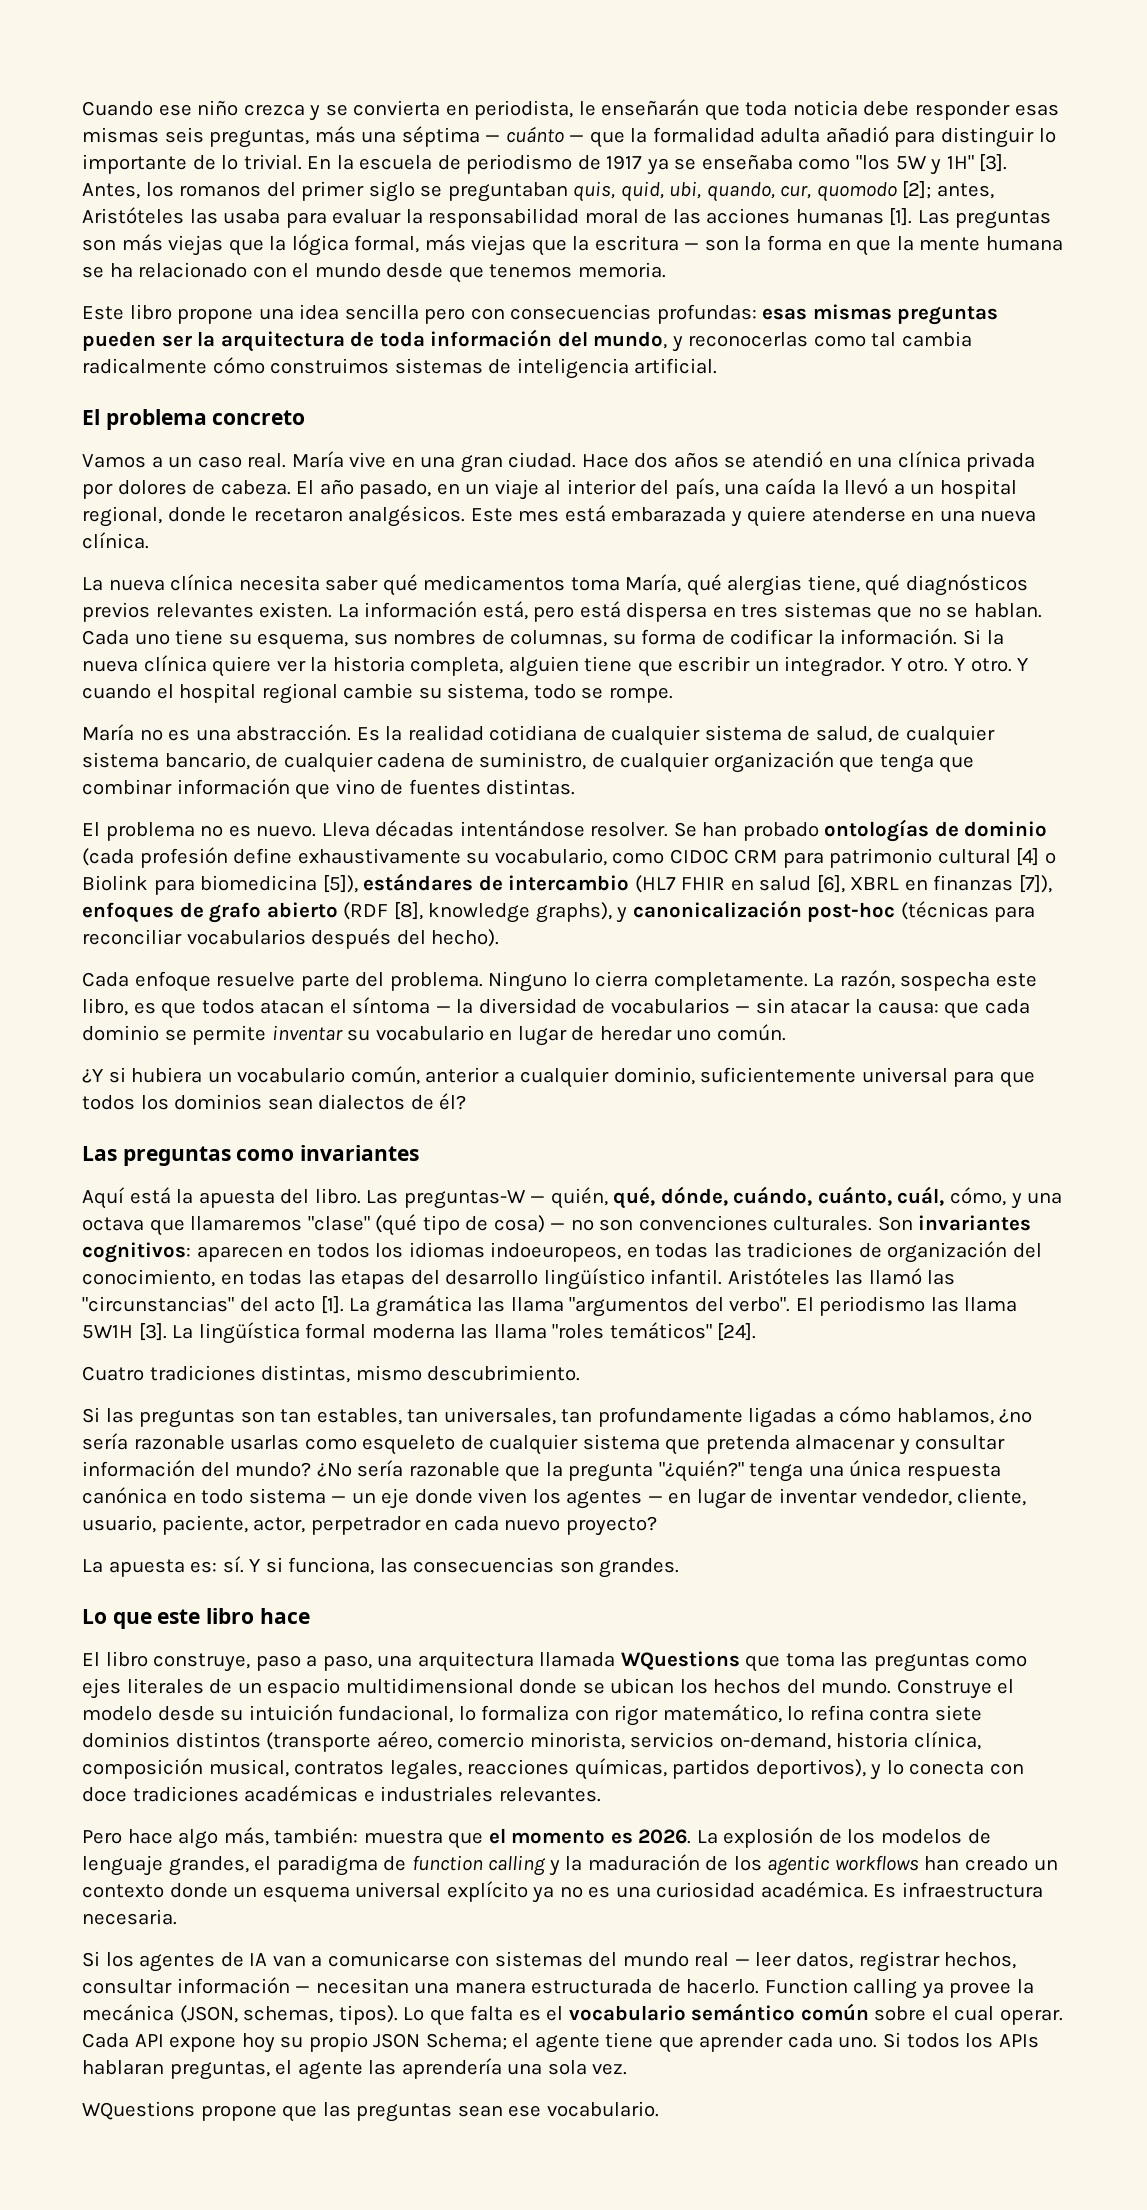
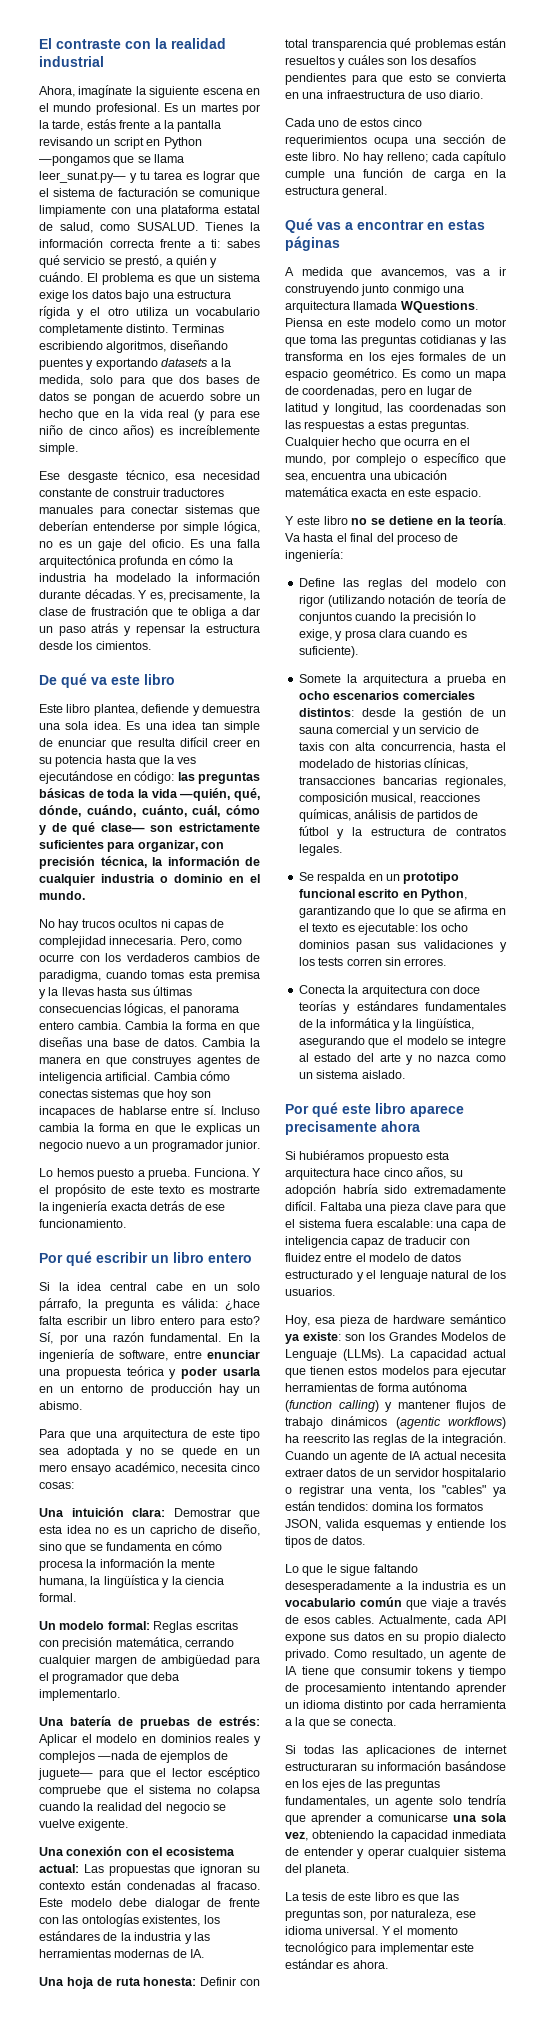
[82,99,1059,121] [82,126,1056,148] [82,154,1008,175] [82,181,995,202] [82,207,1052,229] [82,234,1063,256] [82,262,666,283] [82,304,999,325] [82,329,972,352] [82,357,718,379] [82,409,306,430] [82,451,1036,473] [82,478,1017,500] [82,505,1037,527] [82,532,149,549] [82,574,1028,596] [82,601,1043,623] [82,628,1004,650] [82,655,1030,677] [82,683,673,704] [82,724,996,746] [82,751,975,773] [82,778,576,800] [82,819,1048,842] [82,847,1056,868] [82,873,1053,895] [82,900,1036,923] [82,928,500,949] [82,970,1037,992] [82,997,1030,1019] [82,1024,786,1046] [82,1066,1035,1088] [82,1093,467,1110] [82,1145,420,1166] [82,1187,608,1209] Cuando ese niño crezca y se convierta en periodista, le enseñarán que toda noticia debe responder esas mismas seis preguntas, más una séptima — cuánto — que la formalidad adulta añadió para distinguir lo importante de lo trivial. En la escuela de periodismo de 1917 ya se enseñaba como "los 5W y 1H" [3]. Antes, los romanos del primer siglo se preguntaban quis, quid, ubi, quando, cur, quomodo [2]; antes, Aristóteles las usaba para evaluar la responsabilidad moral de las acciones humanas [1]. Las preguntas son más viejas que la lógica formal, más viejas que la escritura — son la forma en que la mente humana se ha relacionado con el mundo desde que tenemos memoria. // Este libro propone una idea sencilla pero con consecuencias profundas: esas mismas preguntas pueden ser la arquitectura de toda información del mundo, y reconocerlas como tal cambia radicalmente cómo construimos sistemas de inteligencia artificial. // El problema concreto // Vamos a un caso real. María vive en una gran ciudad. Hace dos años se atendió en una clínica privada por dolores de cabeza. El año pasado, en un viaje al interior del país, una caída la llevó a un hospital regional, donde le recetaron analgésicos. Este mes está embarazada y quiere atenderse en una nueva clínica. // La nueva clínica necesita saber qué medicamentos toma María, qué alergias tiene, qué diagnósticos previos relevantes existen. La información está, pero está dispersa en tres sistemas que no se hablan. Cada uno tiene su esquema, sus nombres de columnas, su forma de codificar la información. Si la nueva clínica quiere ver la historia completa, alguien tiene que escribir un integrador. Y otro. Y otro. Y cuando el hospital regional cambie su sistema, todo se rompe. // María no es una abstracción. Es la realidad cotidiana de cualquier sistema de salud, de cualquier sistema bancario, de cualquier cadena de suministro, de cualquier organización que tenga que combinar información que vino de fuentes distintas. // El problema no es nuevo. Lleva décadas intentándose resolver. Se han probado ontologías de dominio (cada profesión define exhaustivamente su vocabulario, como CIDOC CRM para patrimonio cultural [4] o Biolink para biomedicina [5]), estándares de intercambio (HL7 FHIR en salud [6], XBRL en finanzas [7]), enfoques de grafo abierto (RDF [8], knowledge graphs), y canonicalización post-hoc (técnicas para reconciliar vocabularios después del hecho). // Cada enfoque resuelve parte del problema. Ninguno lo cierra completamente. La razón, sospecha este libro, es que todos atacan el síntoma — la diversidad de vocabularios — sin atacar la causa: que cada dominio se permite inventar su vocabulario en lugar de heredar uno común. // ¿Y si hubiera un vocabulario común, anterior a cualquier dominio, suficientemente universal para que todos los dominios sean dialectos de él? // Las preguntas como invariantes // Aquí está la apuesta del libro. Las preguntas-W — quién, -> [39,38,226,49] [39,56,104,67] [39,85,260,98] [39,103,260,115] [39,119,222,132] [39,137,202,149] [39,154,185,166] [39,171,260,183] [39,187,260,200] [39,205,260,217] [39,222,260,233] [39,238,260,248] [39,255,218,268] [39,272,260,285] [39,290,231,302] [39,306,260,319] [39,324,224,336] [39,340,228,353] [39,358,231,370] [39,375,260,387] [39,392,260,404] [39,409,260,421] [39,425,260,438] [39,443,78,455] [39,470,260,483] [39,488,225,497] [39,505,260,517] [39,521,260,534] [39,539,260,551] [39,555,233,568] [39,572,260,582] [39,589,260,602] [39,606,260,619] [39,623,260,636] [39,641,151,650] [39,673,175,688] [39,704,260,716] [39,721,260,733] [39,737,260,750] [39,755,196,767] [39,771,260,784] [39,788,231,801] El contraste con la realidad industrial // Ahora, imagínate la siguiente escena en el mundo profesional. Es un martes por la tarde, estás frente a la pantalla revisando un script en Python —pongamos que se llama leer_sunat.py— y tu tarea es lograr que el sistema de facturación se comunique limpiamente con una plataforma estatal de salud, como SUSALUD. Tienes la información correcta frente a ti: sabes qué servicio se prestó, a quién y cuándo. El problema es que un sistema exige los datos bajo una estructura rígida y el otro utiliza un vocabulario completamente distinto. Terminas escribiendo algoritmos, diseñando puentes y exportando datasets a la medida, solo para que dos bases de datos se pongan de acuerdo sobre un hecho que en la vida real (y para ese niño de cinco años) es increíblemente simple. // Ese desgaste técnico, esa necesidad constante de construir traductores manuales para conectar sistemas que deberían entenderse por simple lógica, no es un gaje del oficio. Es una falla arquitectónica profunda en cómo la industria ha modelado la información durante décadas. Y es, precisamente, la clase de frustración que te obliga a dar un paso atrás y repensar la estructura desde los cimientos. // De qué va este libro // Este libro plantea, defiende y demuestra una sola idea. Es una idea tan simple de enunciar que resulta difícil creer en su potencia hasta que la ves ejecutándose en código: las preguntas básicas de toda la vida —quién,
[950,1187,1063,1209] [82,1214,1032,1236] [82,1241,1042,1263] [82,1268,956,1290] [82,1295,1018,1317] [82,1322,757,1344] [82,1365,581,1383] [82,1406,1033,1428] [82,1433,1006,1455] [82,1460,1001,1482] [82,1487,1027,1509] [82,1515,657,1536] [82,1556,680,1578] [82,1608,310,1629] [82,1651,1028,1672] [82,1678,1015,1699] [82,1704,982,1726] [82,1731,981,1752] [82,1758,1024,1780] [82,1785,601,1802] [82,1827,991,1849] [82,1854,1058,1876] [82,1881,1043,1903] [82,1909,177,1925] [82,1951,1017,1972] [82,1977,1034,1999] [82,2003,1064,2026] [82,2032,1039,2053] [82,2058,628,2080] [82,2101,659,2122] cómo, y una octava que llamaremos "clase" (qué tipo de cosa) — no son convenciones culturales. Son invariantes cognitivos: aparecen en todos los idiomas indoeuropeos, en todas las tradiciones de organización del conocimiento, en todas las etapas del desarrollo lingüístico infantil. Aristóteles las llamó las "circunstancias" del acto [1]. La gramática las llama "argumentos del verbo". El periodismo las llama 5W1H [3]. La lingüística formal moderna las llama "roles temáticos" [24]. // Cuatro tradiciones distintas, mismo descubrimiento. // Si las preguntas son tan estables, tan universales, tan profundamente ligadas a cómo hablamos, ¿no sería razonable usarlas como esqueleto de cualquier sistema que pretenda almacenar y consultar información del mundo? ¿No sería razonable que la pregunta "¿quién?" tenga una única respuesta canónica en todo sistema — un eje donde viven los agentes — en lugar de inventar vendedor, cliente, usuario, paciente, actor, perpetrador en cada nuevo proyecto? // La apuesta es: sí. Y si funciona, las consecuencias son grandes. // Lo que este libro hace // El libro construye, paso a paso, una arquitectura llamada WQuestions que toma las preguntas como ejes literales de un espacio multidimensional donde se ubican los hechos del mundo. Construye el modelo desde su intuición fundacional, lo formaliza con rigor matemático, lo refina contra siete dominios distintos (transporte aéreo, comercio minorista, servicios on-demand, historia clínica, composición musical, contratos legales, reacciones químicas, partidos deportivos), y lo conecta con doce tradiciones académicas e industriales relevantes. // Pero hace algo más, también: muestra que el momento es 2026. La explosión de los modelos de lenguaje grandes, el paradigma de function calling y la maduración de los agentic workflows han creado un contexto donde un esquema universal explícito ya no es una curiosidad académica. Es infraestructura necesaria. // Si los agentes de IA van a comunicarse con sistemas del mundo real — leer datos, registrar hechos, consultar información — necesitan una manera estructurada de hacerlo. Function calling ya provee la mecánica (JSON, schemas, tipos). Lo que falta es el vocabulario semántico común sobre el cual operar. Cada API expone hoy su propio JSON Schema; el agente tiene que aprender cada uno. Si todos los APIs hablaran preguntas, el agente las aprendería una sola vez. // WQuestions propone que las preguntas sean ese vocabulario. -> [226,805,260,815] [39,822,260,835] [39,840,225,852] [39,856,260,869] [39,874,260,886] [39,891,85,900] [39,919,225,931] [39,936,243,948] [39,953,260,962] [39,970,260,982] [39,986,192,999] [39,1003,240,1016] [39,1021,260,1033] [39,1037,260,1047] [39,1055,260,1067] [39,1071,231,1084] [39,1089,211,1101] [39,1105,260,1118] [39,1123,260,1135] [39,1140,260,1152] [39,1168,261,1180] [39,1184,260,1197] [39,1201,225,1214] [39,1219,126,1228] [39,1251,252,1266] [39,1282,260,1291] [39,1298,260,1311] [39,1316,260,1328] [39,1332,260,1345] [39,1349,260,1362] [39,1366,261,1379] [39,1383,260,1396] [39,1401,82,1410] [39,1429,260,1441] [39,1446,260,1458] [39,1462,260,1475] [39,1482,74,1489] [39,1507,260,1520] [39,1524,260,1537] [39,1541,222,1554] [39,1558,215,1571] [39,1575,224,1588] [39,1593,76,1602] [39,1621,238,1633] [39,1637,235,1650] [39,1655,260,1667] [39,1672,180,1684] [39,1689,120,1701] [39,1716,260,1729] [39,1734,261,1746] [39,1751,228,1763] [38,1767,260,1780] [39,1785,260,1797] [39,1802,226,1814] [39,1819,129,1831] [39,1846,235,1856] [39,1864,260,1876] [39,1880,260,1890] [39,1898,260,1910] [39,1914,220,1927] [39,1931,210,1944] [39,1949,205,1958] [39,1977,260,1989] [285,38,506,51] [285,55,476,68] [285,73,506,85] [285,90,483,99] [285,118,422,127] [285,134,506,147] [285,151,506,164] [285,168,506,181] [285,186,388,198] [285,218,485,233] [285,236,340,251] [285,267,506,279] [285,284,465,296] [285,301,478,313] [285,318,506,327] [285,335,506,347] [285,352,506,364] [285,368,506,381] [285,386,472,398] [285,403,506,415] [285,420,469,432] [285,437,470,449] [285,453,506,466] [285,470,448,482] [285,487,481,500] [285,515,506,525] [285,533,459,545] [285,549,343,562] [298,578,506,590] [298,594,506,607] [298,611,477,624] [298,629,467,641] [298,646,358,658] [298,674,506,686] [298,691,475,700] [298,707,506,720] [298,725,479,737] [298,742,506,753] [298,758,468,770] [298,776,506,788] [298,792,480,805] [298,809,479,822] [298,826,506,839] [298,844,342,856] [298,872,460,884] [298,889,467,901] [298,906,506,918] [298,923,468,935] [298,940,507,952] [298,957,447,966] [298,985,481,997] [298,1001,506,1014] [298,1018,474,1031] [298,1036,506,1048] [298,1053,506,1065] [298,1070,405,1079] [285,1102,464,1117] [285,1121,420,1135] [285,1150,450,1163] [285,1167,463,1180] [285,1184,506,1197] [285,1201,506,1214] [285,1219,506,1231] [285,1236,470,1248] [285,1253,461,1262] [285,1270,506,1282] [285,1287,335,1296] [285,1314,506,1327] [285,1332,506,1344] [285,1349,506,1361] [285,1366,506,1378] [285,1382,468,1392] [285,1400,506,1412] [285,1416,506,1429] [285,1433,506,1446] [285,1451,506,1463] [285,1468,506,1480] [285,1485,506,1497] [285,1501,483,1511] [285,1519,506,1531] [285,1536,365,1548] [285,1564,418,1576] [285,1581,506,1593] [285,1597,506,1610] [285,1615,506,1626] [285,1632,506,1644] [285,1649,506,1661] [285,1666,506,1678] [285,1683,506,1695] [285,1700,506,1712] [285,1717,396,1729] [285,1745,507,1757] [285,1761,506,1771] [285,1779,440,1791] [285,1795,506,1808] [285,1813,507,1825] [285,1830,506,1842] [285,1847,506,1859] [285,1864,350,1876] [285,1892,459,1904] [285,1909,476,1921] [285,1926,458,1935] [285,1942,475,1955] [285,1959,388,1969] cómo y de qué clase— son estrictamente suficientes para organizar, con precisión técnica, la información de cualquier industria o dominio en el mundo. // No hay trucos ocultos ni capas de complejidad innecesaria. Pero, como ocurre con los verdaderos cambios de paradigma, cuando tomas esta premisa y la llevas hasta sus últimas consecuencias lógicas, el panorama entero cambia. Cambia la forma en que diseñas una base de datos. Cambia la manera en que construyes agentes de inteligencia artificial. Cambia cómo conectas sistemas que hoy son incapaces de hablarse entre sí. Incluso cambia la forma en que le explicas un negocio nuevo a un programador junior. // Lo hemos puesto a prueba. Funciona. Y el propósito de este texto es mostrarte la ingeniería exacta detrás de ese funcionamiento. // Por qué escribir un libro entero // Si la idea central cabe en un solo párrafo, la pregunta es válida: ¿hace falta escribir un libro entero para esto? Sí, por una razón fundamental. En la ingeniería de software, entre enunciar una propuesta teórica y poder usarla en un entorno de producción hay un abismo. // Para que una arquitectura de este tipo sea adoptada y no se quede en un mero ensayo académico, necesita cinco cosas: // Una intuición clara: Demostrar que esta idea no es un capricho de diseño, sino que se fundamenta en cómo procesa la información la mente humana, la lingüística y la ciencia formal. // Un modelo formal: Reglas escritas con precisión matemática, cerrando cualquier margen de ambigüedad para el programador que deba implementarlo. // Una batería de pruebas de estrés: Aplicar el modelo en dominios reales y complejos —nada de ejemplos de juguete— para que el lector escéptico compruebe que el sistema no colapsa cuando la realidad del negocio se vuelve exigente. // Una conexión con el ecosistema actual: Las propuestas que ignoran su contexto están condenadas al fracaso. Este modelo debe dialogar de frente con las ontologías existentes, los estándares de la industria y las herramientas modernas de IA. // Una hoja de ruta honesta: Definir con total transparencia qué problemas están resueltos y cuáles son los desafíos pendientes para que esto se convierta en una infraestructura de uso diario. // Cada uno de estos cinco requerimientos ocupa una sección de este libro. No hay relleno; cada capítulo cumple una función de carga en la estructura general. // Qué vas a encontrar en estas páginas // A medida que avancemos, vas a ir construyendo junto conmigo una arquitectura llamada WQuestions. Piensa en este modelo como un motor que toma las preguntas cotidianas y las transforma en los ejes formales de un espacio geométrico. Es como un mapa de coordenadas, pero en lugar de latitud y longitud, las coordenadas son las respuestas a estas preguntas. Cualquier hecho que ocurra en el mundo, por complejo o específico que sea, encuentra una ubicación matemática exacta en este espacio. // Y este libro no se detiene en la teoría. Va hasta el final del proceso de ingeniería: // Define las reglas del modelo con rigor (utilizando notación de teoría de conjuntos cuando la precisión lo exige, y prosa clara cuando es suficiente). // Somete la arquitectura a prueba en ocho escenarios comerciales distintos: desde la gestión de un sauna comercial y un servicio de taxis con alta concurrencia, hasta el modelado de historias clínicas, transacciones bancarias regionales, composición musical, reacciones químicas, análisis de partidos de fútbol y la estructura de contratos legales. // Se respalda en un prototipo funcional escrito en Python, garantizando que lo que se afirma en el texto es ejecutable: los ocho dominios pasan sus validaciones y los tests corren sin errores. // Conecta la arquitectura con doce teorías y estándares fundamentales de la informática y la lingüística, asegurando que el modelo se integre al estado del arte y no nazca como un sistema aislado. // Por qué este libro aparece precisamente ahora // Si hubiéramos propuesto esta arquitectura hace cinco años, su adopción habría sido extremadamente difícil. Faltaba una pieza clave para que el sistema fuera escalable: una capa de inteligencia capaz de traducir con fluidez entre el modelo de datos estructurado y el lenguaje natural de los usuarios. // Hoy, esa pieza de hardware semántico ya existe: son los Grandes Modelos de Lenguaje (LLMs). La capacidad actual que tienen estos modelos para ejecutar herramientas de forma autónoma (function calling) y mantener flujos de trabajo dinámicos (agentic workflows) ha reescrito las reglas de la integración. Cuando un agente de IA actual necesita extraer datos de un servidor hospitalario o registrar una venta, los "cables" ya están tendidos: domina los formatos JSON, valida esquemas y entiende los tipos de datos. // Lo que le sigue faltando desesperadamente a la industria es un vocabulario común que viaje a través de esos cables. Actualmente, cada API expone sus datos en su propio dialecto privado. Como resultado, un agente de IA tiene que consumir tokens y tiempo de procesamiento intentando aprender un idioma distinto por cada herramienta a la que se conecta. // Si todas las aplicaciones de internet estructuraran su información basándose en los ejes de las preguntas fundamentales, un agente solo tendría que aprender a comunicarse una sola vez, obteniendo la capacidad inmediata de entender y operar cualquier sistema del planeta. // La tesis de este libro es que las preguntas son, por naturaleza, ese idioma universal. Y el momento tecnológico para implementar este estándar es ahora.

